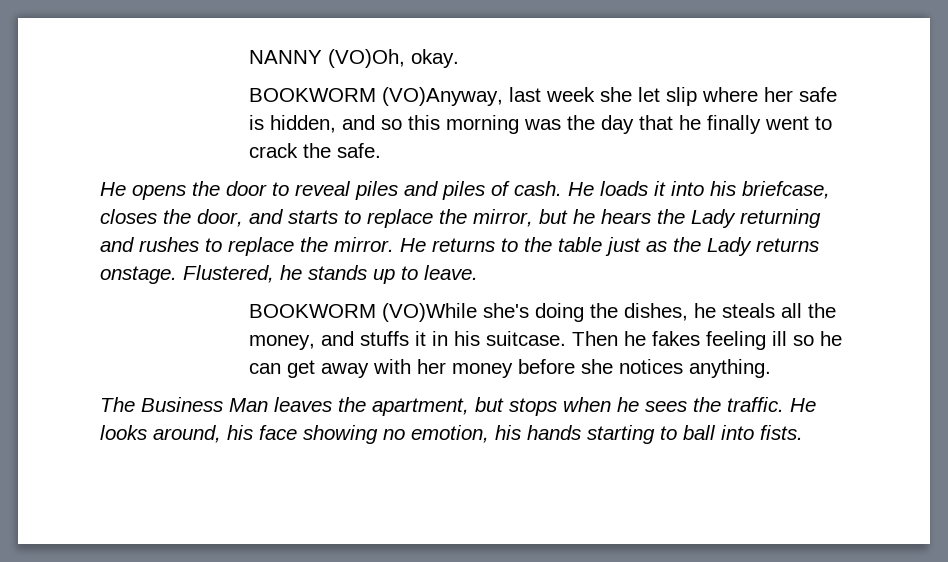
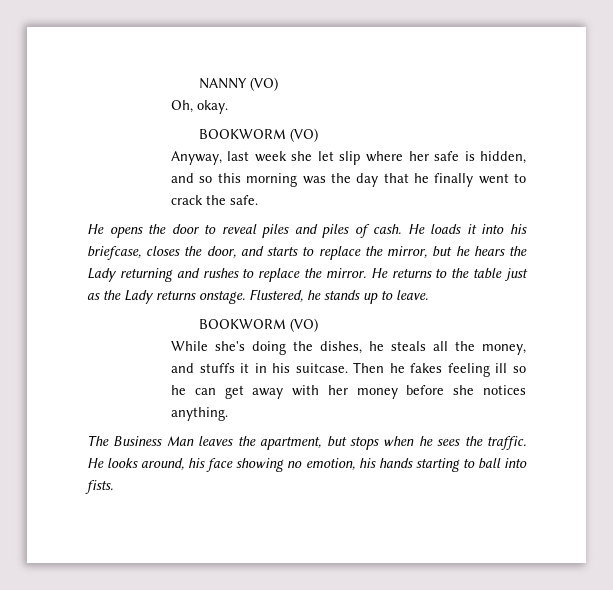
[327,49,405,68] (VO)Oh, -> [250,77,279,91] [171,100,194,113] (VO) // Oh,
[381,87,503,106] (VO)Anyway, -> [290,128,319,142] [171,151,223,165] (VO) // Anyway,
[381,303,477,322] (VO)While -> [290,318,319,332] [171,341,209,351] (VO) // While

